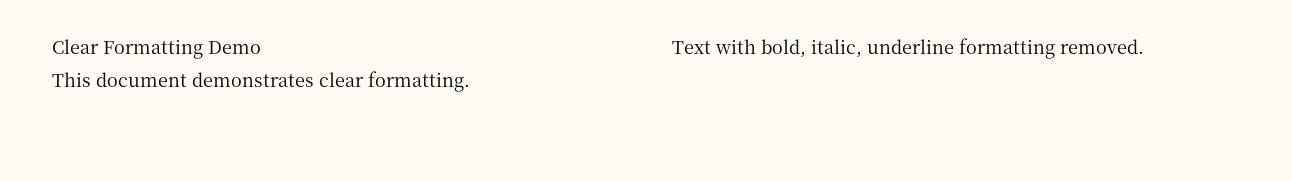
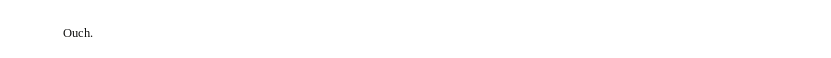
[52,39,261,59] [52,71,470,92] [672,38,1144,59] Clear Formatting Demo // This document demonstrates clear formatting. // Text with bold, italic, underline formatting removed. -> [63,28,93,37] Ouch.

